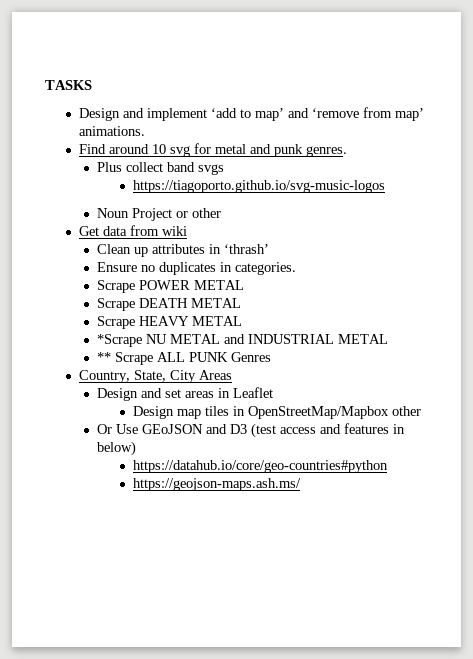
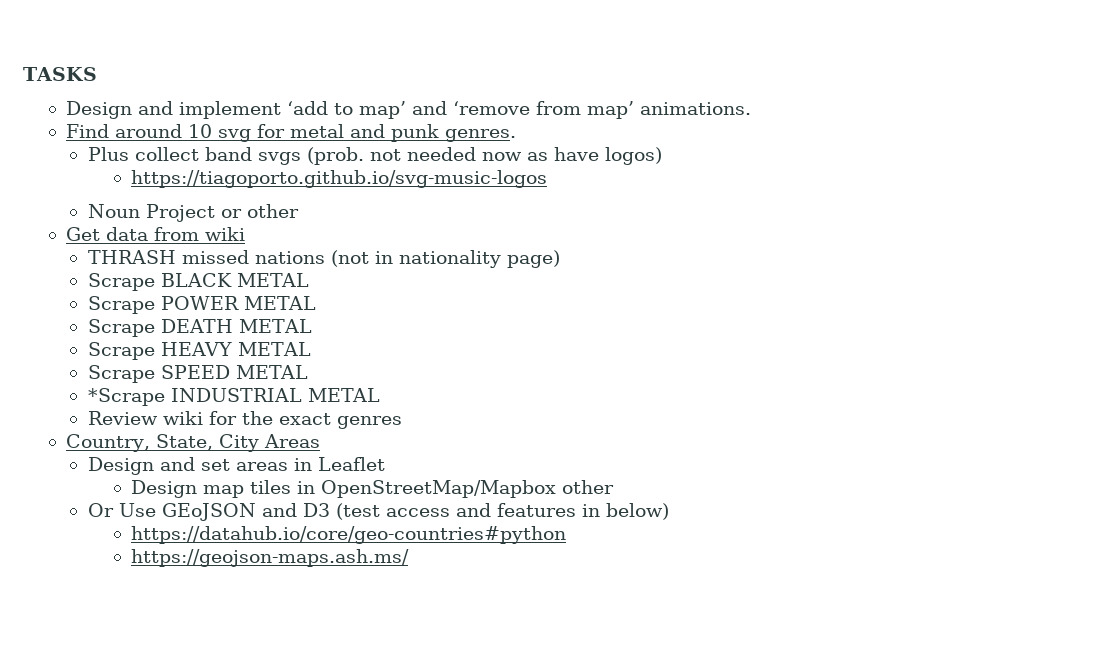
(224, 169) none -> [306,147,662,165] (prob. not needed now as have logos)
[96,244,269,257] [96,262,296,275] Clean up attributes in ‘thrash’ // Ensure no duplicates in categories. -> [87,250,560,268] [87,273,310,291] THRASH missed nations (not in nationality page) // Scrape BLACK METAL
[96,334,388,347] [96,352,271,365] *Scrape NU METAL and INDUSTRIAL METAL // ** Scrape ALL PUNK Genres -> [87,365,309,383] [87,388,381,406] [87,411,402,429] Scrape SPEED METAL // *Scrape INDUSTRIAL METAL // Review wiki for the exact genres

